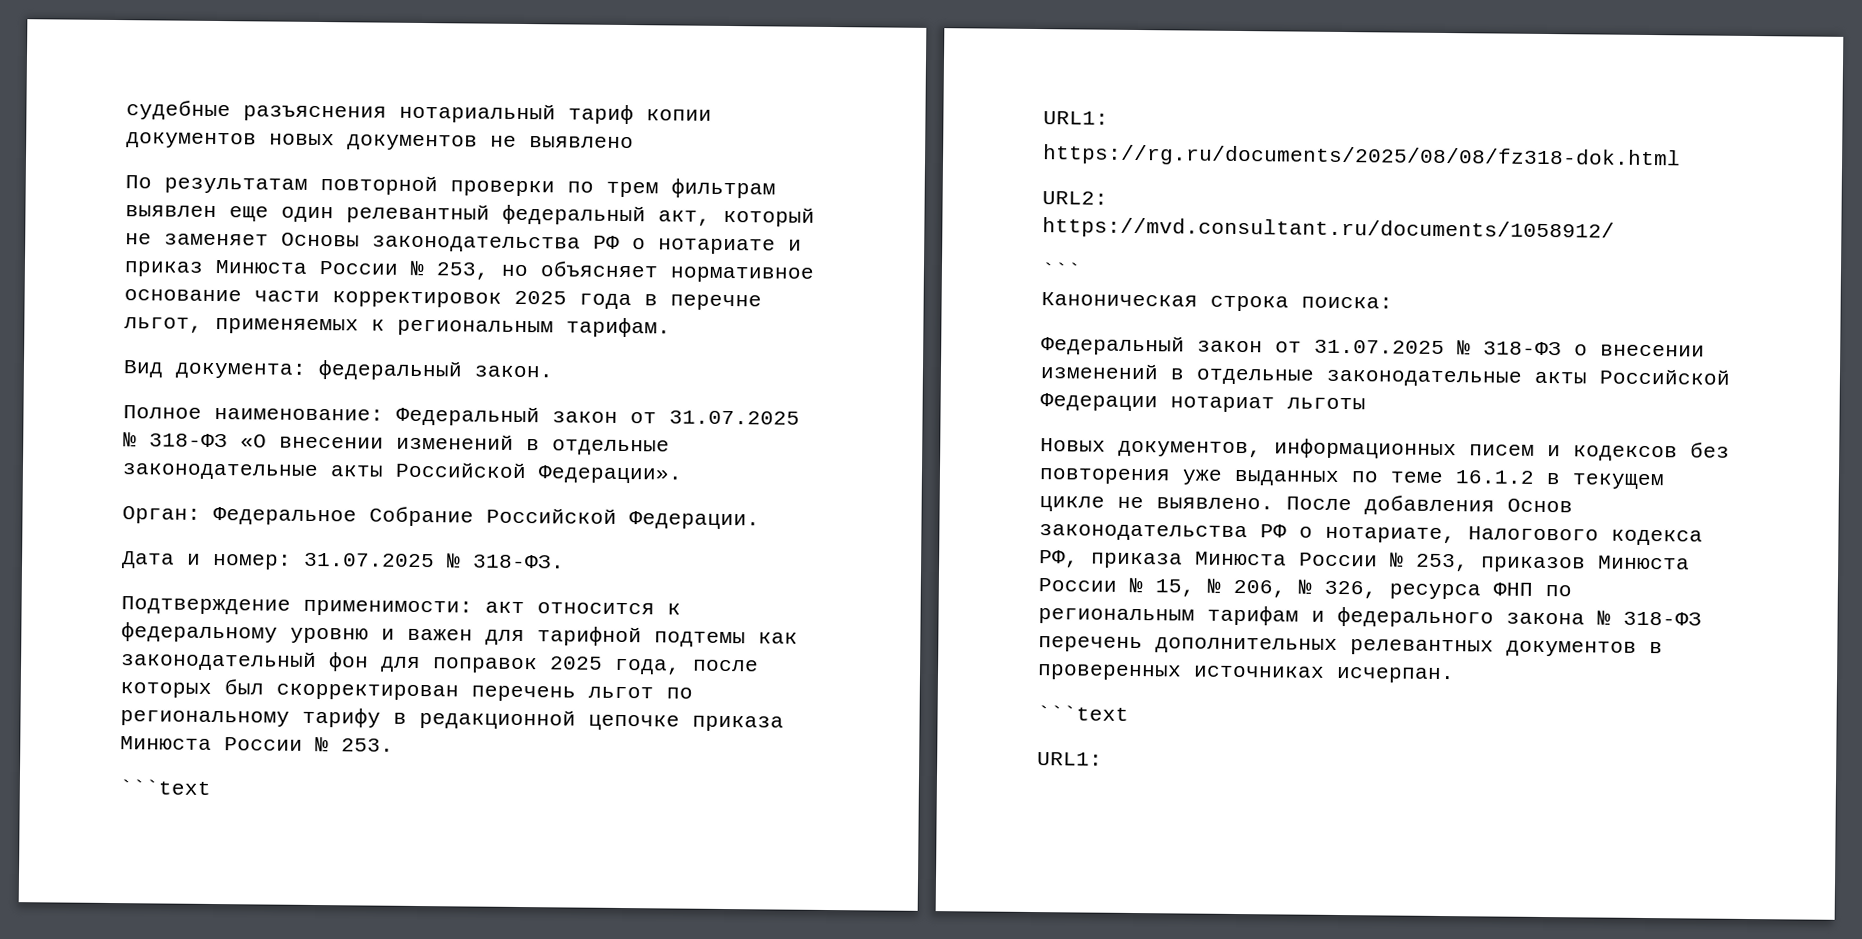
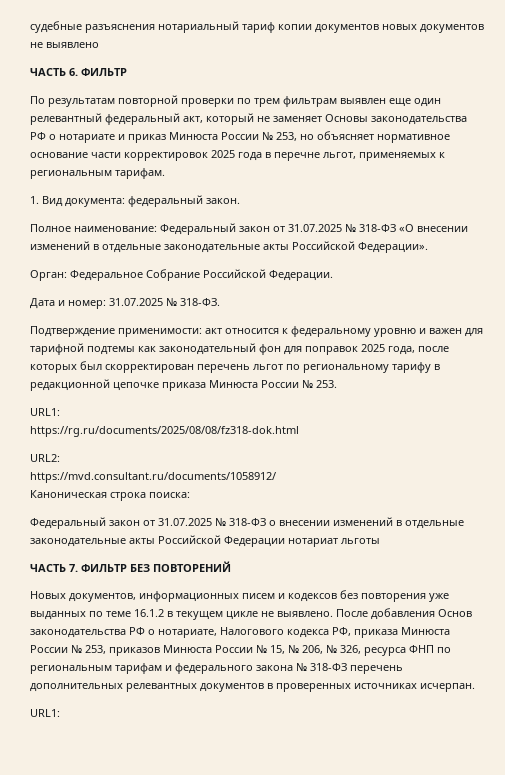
(634, 142) none -> [30,68,127,76] // ЧАСТЬ 6. ФИЛЬТР
(671, 327) none -> [30,196,39,204] 1.
[119,779,211,795] // ```text -> (337, 384) none
[1041,262,1082,278] // ``` -> (276, 477) none
(1366, 403) none -> [30,561,231,572] // ЧАСТЬ 7. ФИЛЬТР БЕЗ ПОВТОРЕНИЙ
[1037,705,1129,721] // ```text -> (475, 687) none

